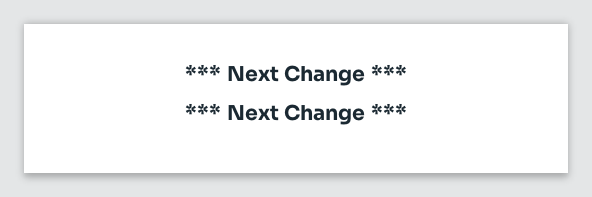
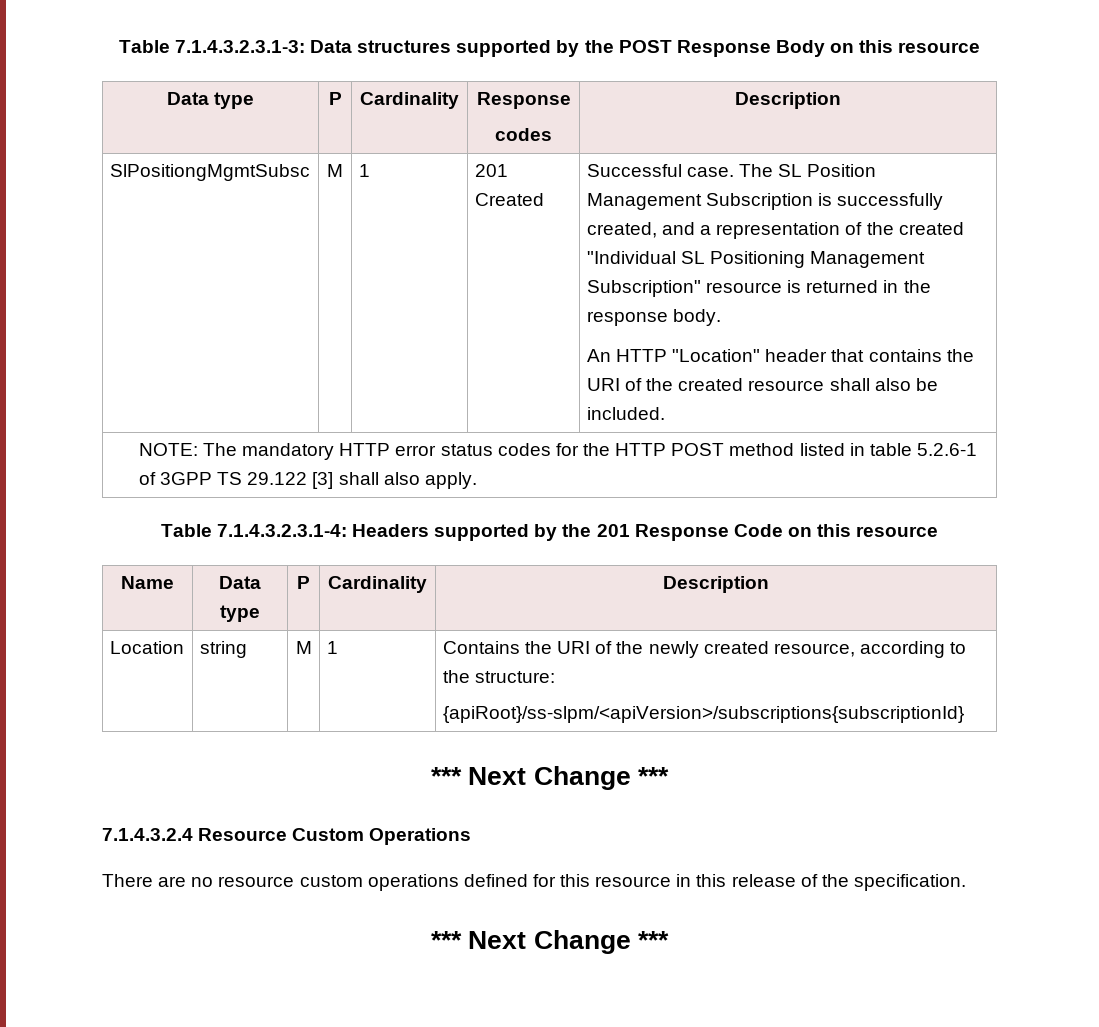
[185,64,407,86] *** Next Change *** -> [118,40,981,57] [166,92,255,109] [328,92,342,105] [360,92,459,109] [476,92,571,109] [495,128,552,141] [735,92,841,109] [109,164,310,181] [327,164,343,177] [358,164,370,177] [474,164,508,177] [474,193,544,206] [586,164,877,177] [586,193,944,210] [586,222,964,239] [586,251,926,268] [586,280,931,297] [586,309,722,326] [586,349,974,362] [586,378,938,391] [586,407,665,420] [138,443,977,460] [138,472,477,489] [160,524,939,541] [121,576,174,589] [219,576,261,589] [220,605,260,622] [297,576,310,589] [328,576,427,593] [663,576,769,593] [109,641,184,654] [199,641,247,658] [295,641,312,654] [326,641,338,654] [442,641,967,658] [442,670,556,683] [442,706,964,723] [431,766,669,790] [102,828,472,845] [102,874,966,891] Table 7.1.4.3.2.3.1-3: Data structures supported by the POST Response Body on this resource // Data type | P | Cardinality | Response // codes | Description // SlPositiongMgmtSubsc | M | 1 | 201 Created | Successful case. The SL Position Management Subscription is successfully created, and a representation of the created "Individual SL Positioning Management Subscription" resource is returned in the response body. // An HTTP "Location" header that contains the URI of the created resource shall also be included. // NOTE: The mandatory HTTP error status codes for the HTTP POST method listed in table 5.2.6-1 of 3GPP TS 29.122 [3] shall also apply. // Table 7.1.4.3.2.3.1-4: Headers supported by the 201 Response Code on this resource // Name | Data type | P | Cardinality | Description // Location | string | M | 1 | Contains the URI of the newly created resource, according to the structure: // {apiRoot}/ss-slpm/<apiVersion>/subscriptions{subscriptionId} // *** Next Change *** // 7.1.4.3.2.4 Resource Custom Operations // There are no resource custom operations defined for this resource in this release of the specification.

